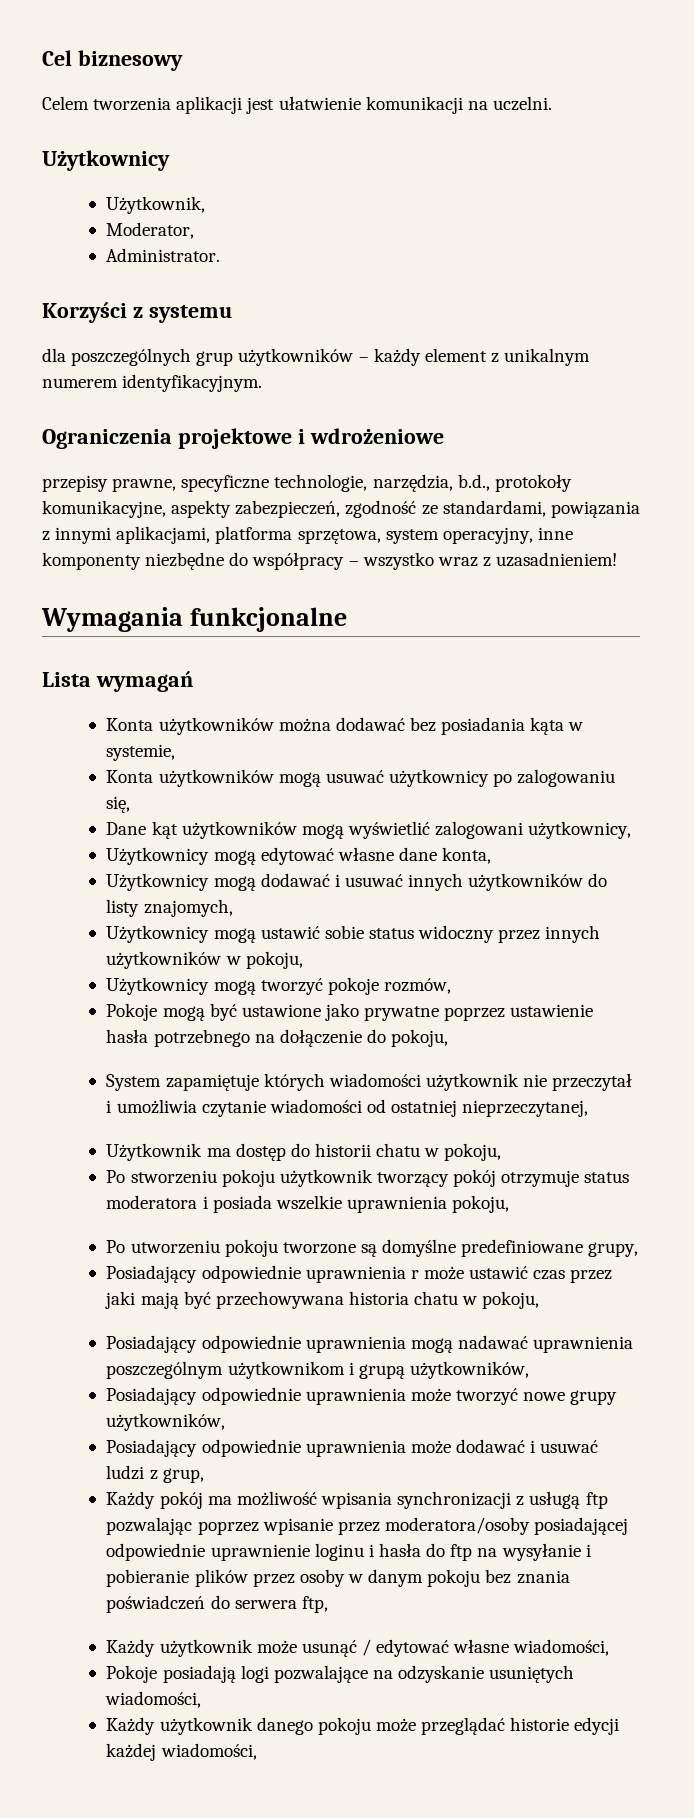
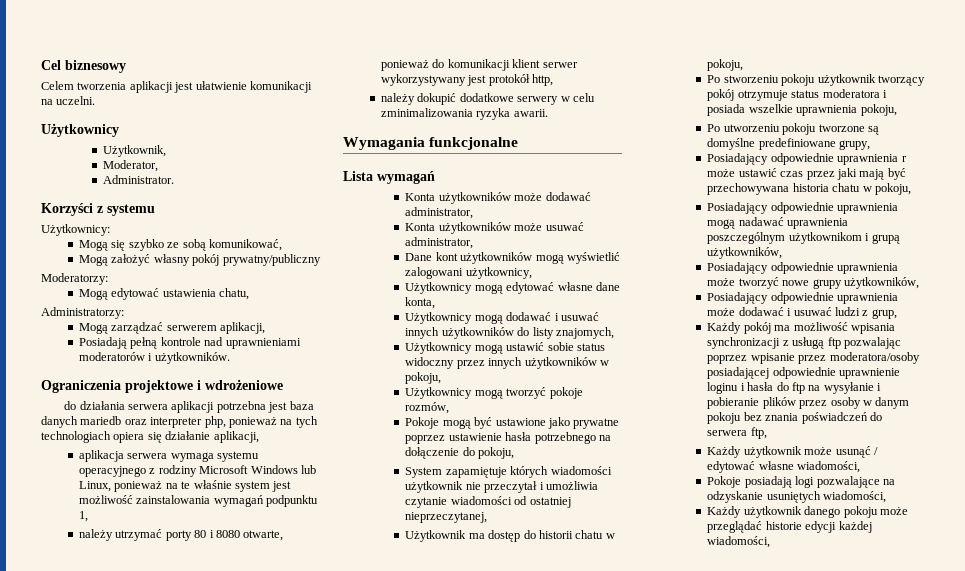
[42,348,591,366] [42,374,263,392] [42,428,444,449] [42,474,572,492] [42,500,640,518] [42,526,573,544] [42,552,618,570] dla poszczególnych grup użytkowników – każdy element z unikalnym numerem identyfikacyjnym. // Ograniczenia projektowe i wdrożeniowe // przepisy prawne, specyficzne technologie, narzędzia, b.d., protokoły komunikacyjne, aspekty zabezpieczeń, zgodność ze standardami, powiązania z innymi aplikacjami, platforma sprzętowa, system operacyjny, inne komponenty niezbędne do współpracy – wszystko wraz z uzasadnieniem! -> [41,224,110,236] [79,239,282,251] [79,254,321,266] [41,273,108,285] [79,288,250,300] [41,307,124,319] [79,322,266,334] [79,337,301,349] [79,352,230,364] [41,379,283,393] [64,401,314,413] [41,416,318,428] [41,431,259,443] [79,450,260,462] [79,465,316,477] [79,480,292,492] [79,495,319,507] [79,511,89,522] [79,529,284,541] [381,59,578,71] [381,74,554,86] [381,93,595,105] [381,108,548,120] Użytkownicy: // Mogą się szybko ze sobą komunikować, // Mogą założyć własny pokój prywatny/publiczny // Moderatorzy: // Mogą edytować ustawienia chatu, // Administratorzy: // Mogą zarządzać serwerem aplikacji, // Posiadają pełną kontrole nad uprawnieniami moderatorów i użytkowników. // Ograniczenia projektowe i wdrożeniowe // do działania serwera aplikacji potrzebna jest baza danych mariedb oraz interpreter php, ponieważ na tych technologiach opiera się działanie aplikacji, // aplikacja serwera wymaga systemu operacyjnego z rodziny Microsoft Windows lub Linux, ponieważ na te właśnie system jest możliwość zainstalowania wymagań podpunktu 1, // należy utrzymać porty 80 i 8080 otwarte, ponieważ do komunikacji klient serwer wykorzystywany jest protokół http, // należy dokupić dodatkowe serwery w celu zminimalizowania ryzyka awarii.
[278,717,584,735] [106,744,176,761] [106,769,616,787] [106,796,131,813] można dodawać bez posiadania kąta w systemie, // Konta użytkowników mogą usuwać użytkownicy po zalogowaniu się, -> [514,192,591,201] [405,207,474,219] [405,222,584,234] [405,237,474,249] może dodawać administrator, // Konta użytkowników może usuwać administrator,
[151,821,178,839] kąt -> [435,252,458,261] kont

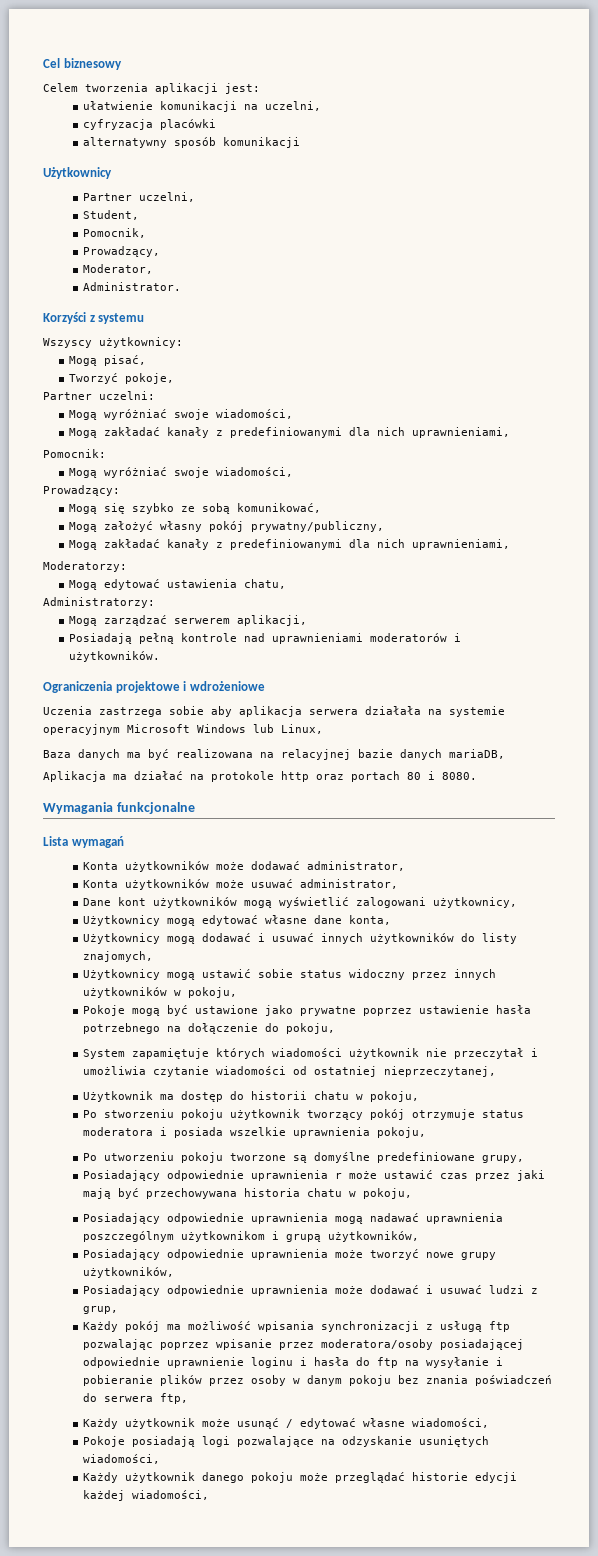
[174,82,194,93] jest -> [225,83,260,94] jest: //
[56,96,96,105] [41,123,119,137] [103,145,167,157] uczelni. // Użytkownicy // Użytkownik, -> [264,101,321,111] [82,119,216,130] [82,137,300,148] [43,167,112,179] [82,192,195,202] [82,210,139,220] [82,228,146,238] [82,246,160,257] uczelni, // cyfryzacja placówki // alternatywny sposób komunikacji // Użytkownicy // Partner uczelni, // Student, // Pomocnik, // Prowadzący,
[41,224,110,236] Użytkownicy: -> [43,337,183,348] [68,355,146,366] [68,373,174,384] [43,391,155,400] [68,409,293,420] [68,427,510,438] [43,449,106,458] [68,467,293,478] [43,485,120,496] Wszyscy użytkownicy: // Mogą pisać, // Tworzyć pokoje, // Partner uczelni: // Mogą wyróżniać swoje wiadomości, // Mogą zakładać kanały z predefiniowanymi dla nich uprawnieniami, // Pomocnik: // Mogą wyróżniać swoje wiadomości, // Prowadzący:
[222,254,321,266] prywatny/publiczny -> [250,521,384,532] [68,539,510,550] prywatny/publiczny, // Mogą zakładać kanały z predefiniowanymi dla nich uprawnieniami,
[64,401,314,413] [41,416,318,428] [41,431,259,443] [79,450,260,462] [79,465,316,477] [79,480,292,492] [79,495,319,507] [79,511,89,522] [79,529,284,541] [381,59,578,71] [381,74,554,86] [381,93,595,105] [381,108,548,120] do działania serwera aplikacji potrzebna jest baza danych mariedb oraz interpreter php, ponieważ na tych technologiach opiera się działanie aplikacji, // aplikacja serwera wymaga systemu operacyjnego z rodziny Microsoft Windows lub Linux, ponieważ na te właśnie system jest możliwość zainstalowania wymagań podpunktu 1, // należy utrzymać porty 80 i 8080 otwarte, ponieważ do komunikacji klient serwer wykorzystywany jest protokół http, // należy dokupić dodatkowe serwery w celu zminimalizowania ryzyka awarii. -> [43,706,505,717] [43,724,323,735] [43,749,505,760] [43,771,477,782] Uczenia zastrzega sobie aby aplikacja serwera działała na systemie operacyjnym Microsoft Windows lub Linux, // Baza danych ma być realizowana na relacyjnej bazie danych mariaDB, // Aplikacja ma działać na protokole http oraz portach 80 i 8080.
[405,387,583,399] [405,402,450,414] // Użytkownicy mogą tworzyć pokoje rozmów, -> (237, 992) none

